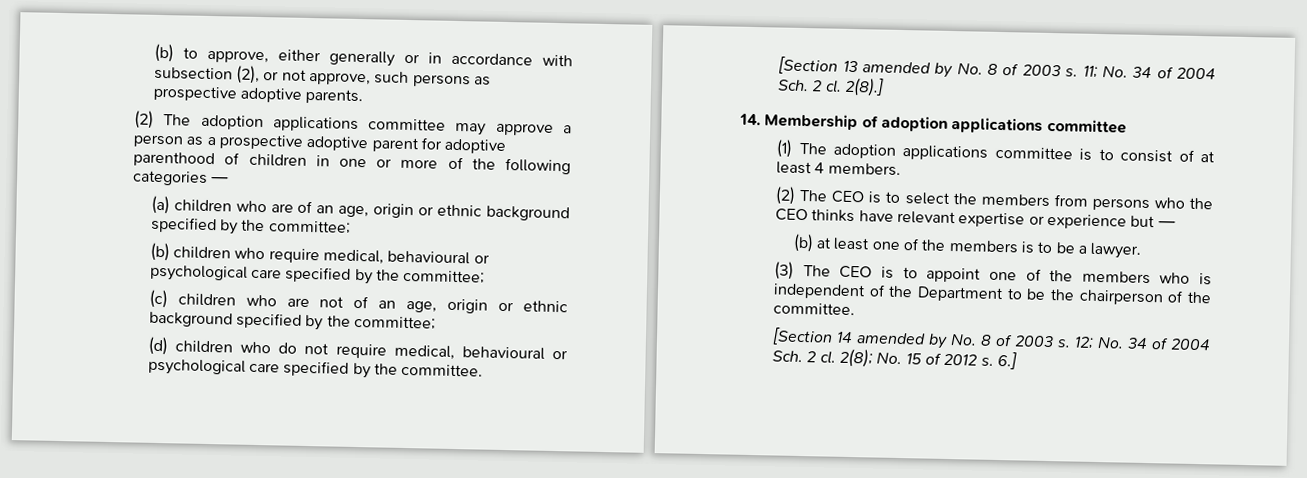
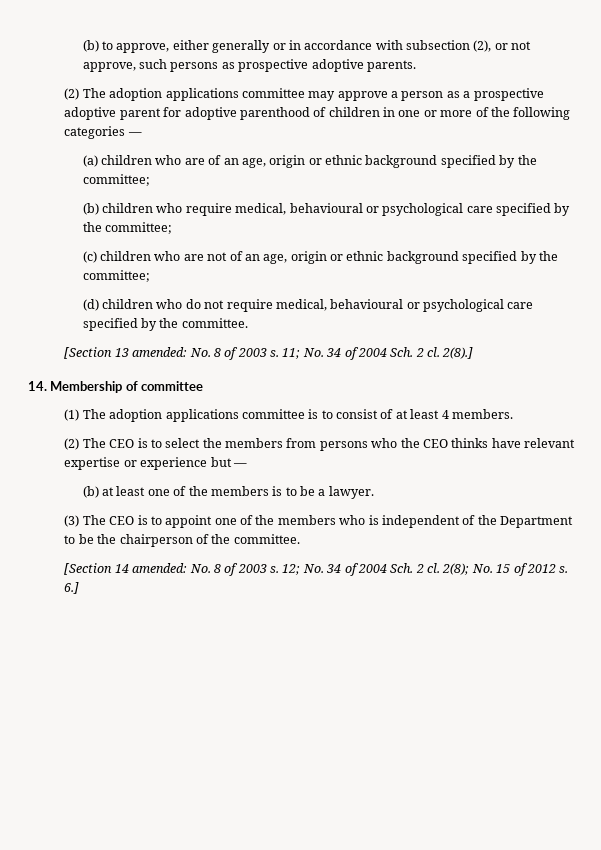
[861,61,954,79] amended by -> [132,347,188,357] amended:
[880,115,1044,134] adoption applications -> (138, 386) none
[856,332,949,349] amended by -> [132,563,188,573] amended:

